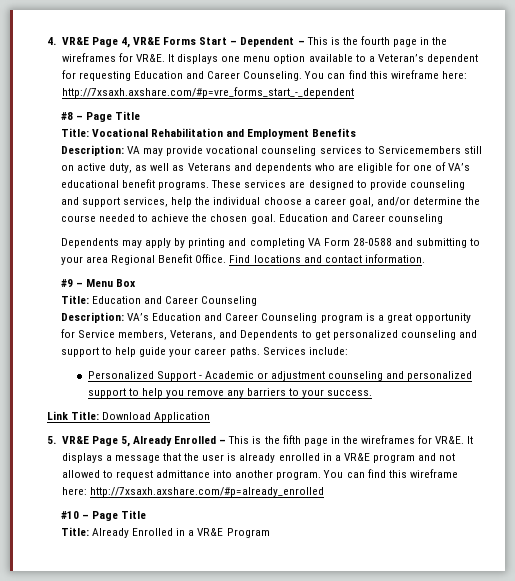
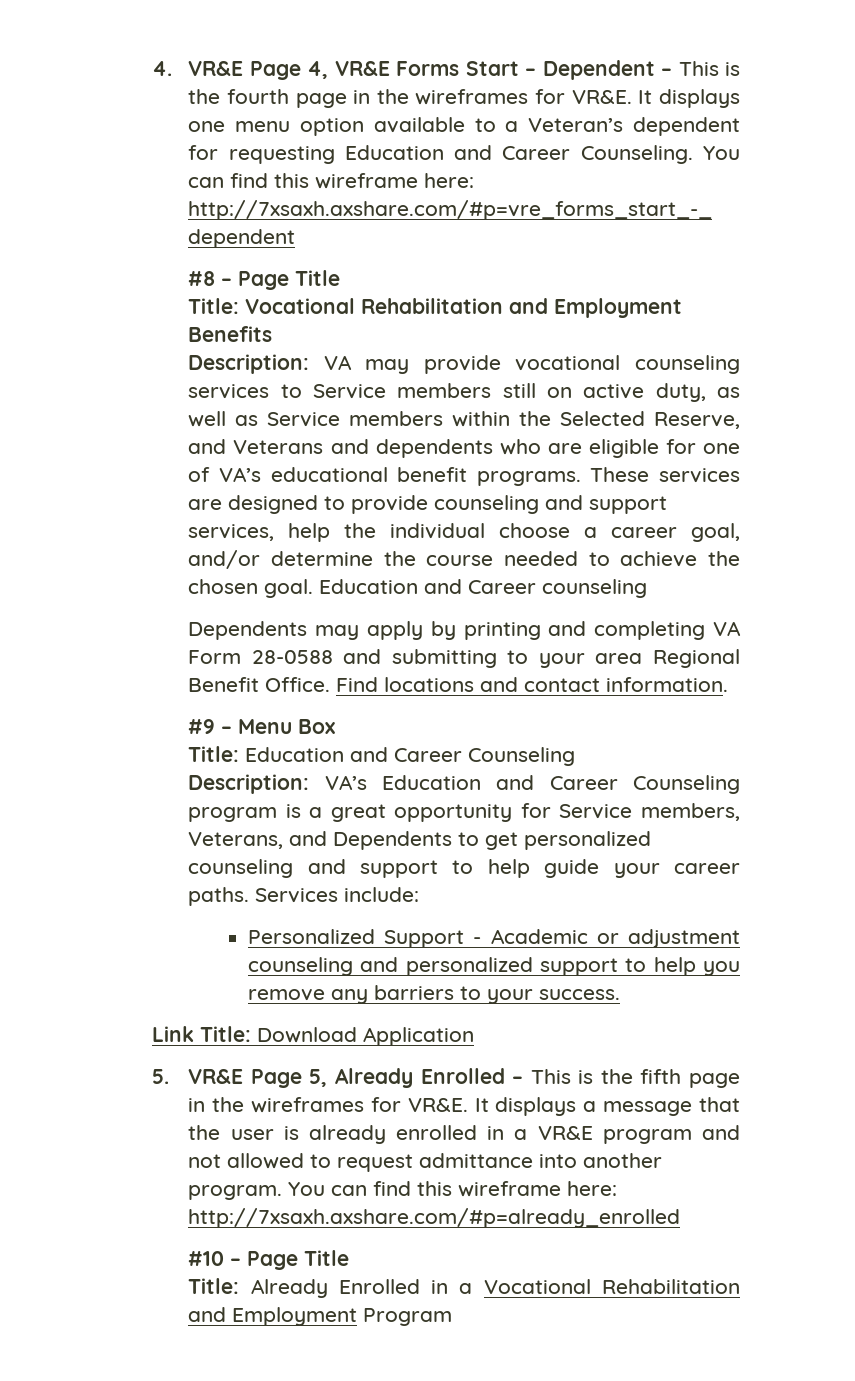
[377,146,461,154] Servicemembers -> [312,383,492,399] Service members
(185, 168) none -> [267,411,740,429] [188,439,227,454] Service members within the Selected Reserve, and
[197,528,224,536] VR&E -> [483,1279,740,1294] [188,1307,358,1326] Vocational Rehabilitation and Employment

